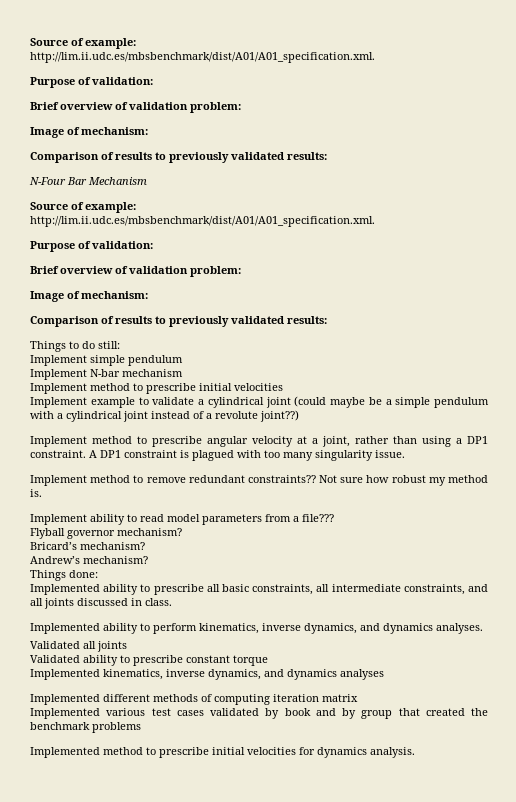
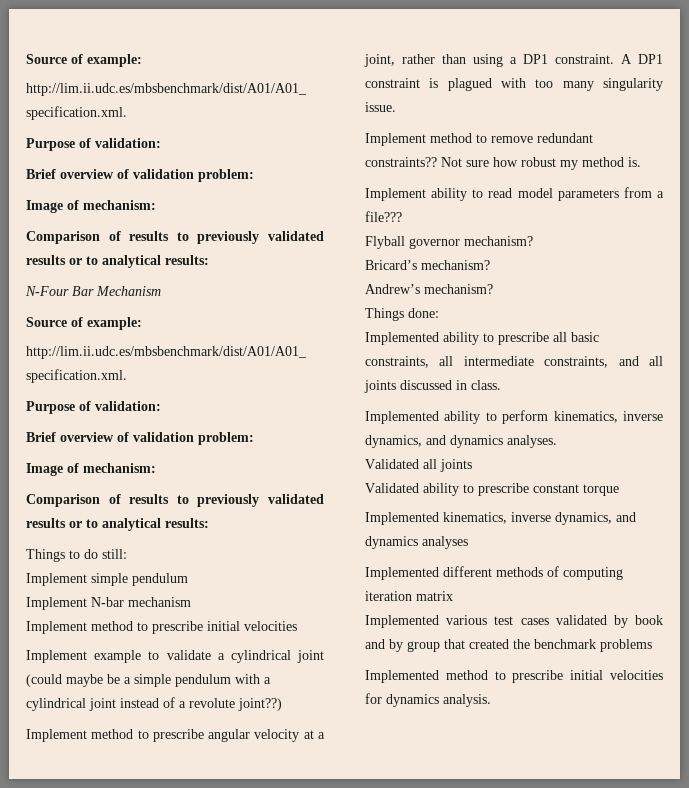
(284, 156) none -> [26,255,161,268] results or to analytical
(284, 320) none -> [26,518,161,531] results or to analytical

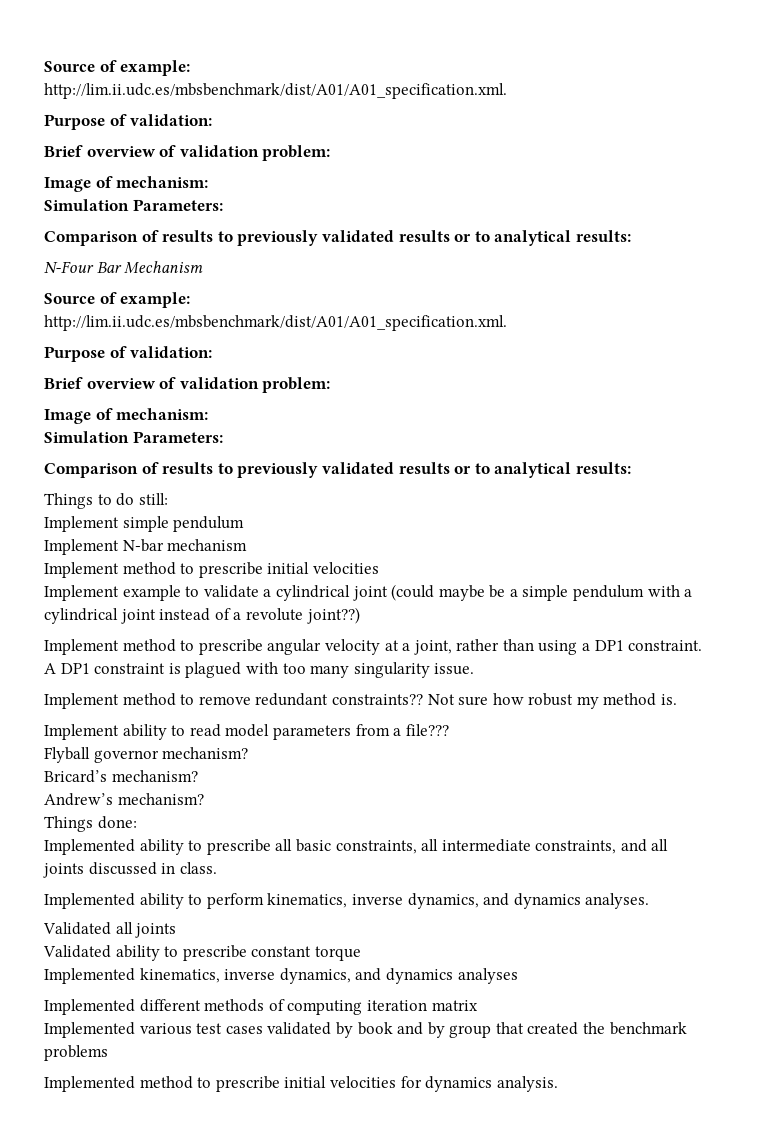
(156, 205) none -> [44,199,223,211] // Simulation Parameters:
(156, 468) none -> [44,431,223,443] // Simulation Parameters:

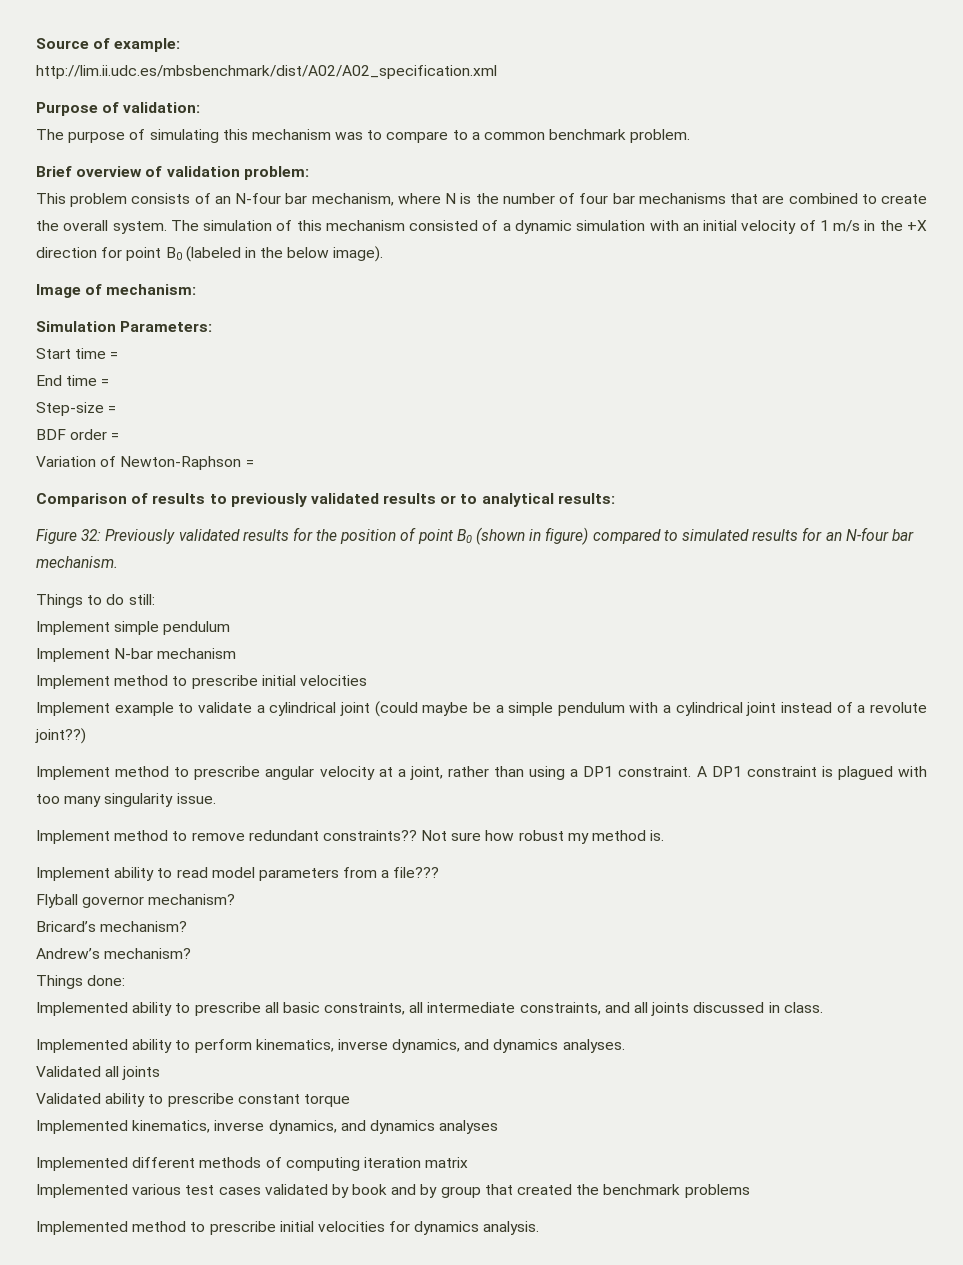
[44,60,191,76] [44,83,507,99] [44,114,213,130] [44,145,331,161] [44,176,209,192] [44,199,223,211] Source of example: // http://lim.ii.udc.es/mbsbenchmark/dist/A01/A01_specification.xml. // Purpose of validation: // Brief overview of validation problem: // Image of mechanism: // Simulation Parameters: -> [36,38,181,52] [36,65,497,79] [36,102,201,116] [36,129,691,143] [36,166,309,180] [36,193,927,207] [36,220,927,234] [36,246,384,262] [36,284,197,298] [36,321,213,332] [36,348,119,359] [36,375,110,386] [36,402,117,416] [36,429,120,440] [36,456,254,470] Source of example: // http://lim.ii.udc.es/mbsbenchmark/dist/A02/A02_specification.xml // Purpose of validation: // The purpose of simulating this mechanism was to compare to a common benchmark problem. // Brief overview of validation problem: // This problem consists of an N-four bar mechanism, where N is the number of four bar mechanisms that are combined to create the overall system. The simulation of this mechanism consisted of a dynamic simulation with an initial velocity of 1 m/s in the +X direction for point B0 (labeled in the below image). // Image of mechanism: // Simulation Parameters: // Start time = // End time = // Step-size = // BDF order = // Variation of Newton-Raphson =
[44,261,204,274] [44,292,191,308] [44,315,507,331] [44,346,213,362] [44,377,331,393] [44,408,209,424] [44,431,223,443] [44,462,631,478] N-Four Bar Mechanism // Source of example: // http://lim.ii.udc.es/mbsbenchmark/dist/A01/A01_specification.xml. // Purpose of validation: // Brief overview of validation problem: // Image of mechanism: // Simulation Parameters: // Comparison of results to previously validated results or to analytical results: -> [36,527,914,545] [36,556,118,568] Figure 32: Previously validated results for the position of point B0 (shown in figure) compared to simulated results for an N-four bar mechanism.

